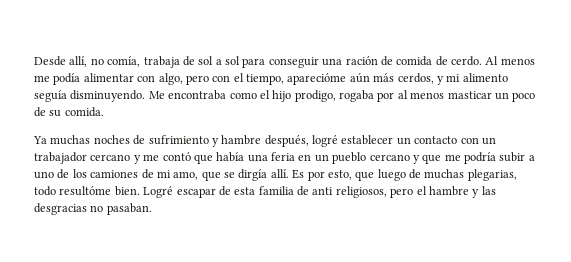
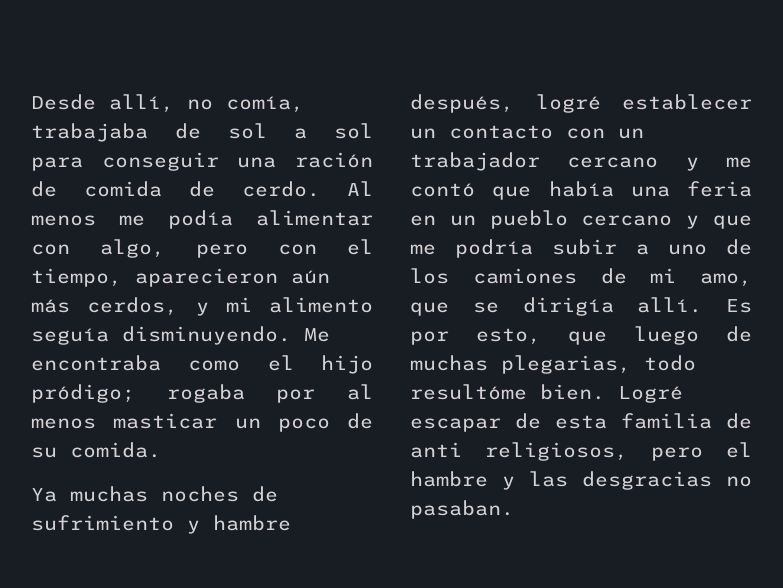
[143,56,180,68] trabaja -> [31,123,148,142] trabajaba
[287,73,347,85] aparecióme -> [135,268,278,287] aparecieron
[294,90,336,102] prodigo, -> [31,384,135,403] pródigo;
[238,169,268,181] dirgía -> [522,297,614,316] dirigía

